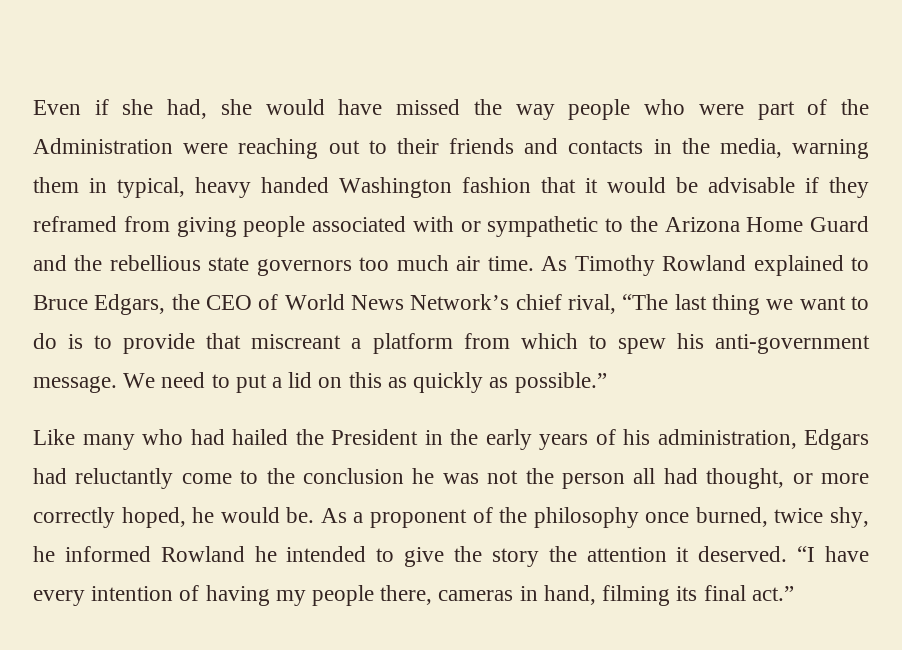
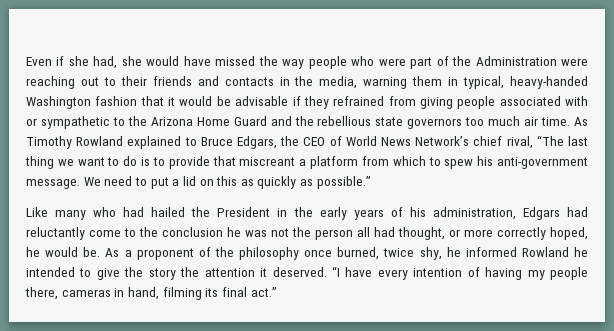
[195,177,329,198] heavy handed -> [510,76,589,89] heavy-handed
[33,216,117,232] reframed -> [333,96,385,106] refrained

